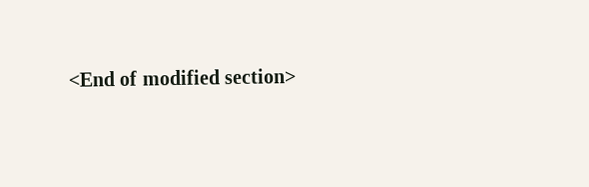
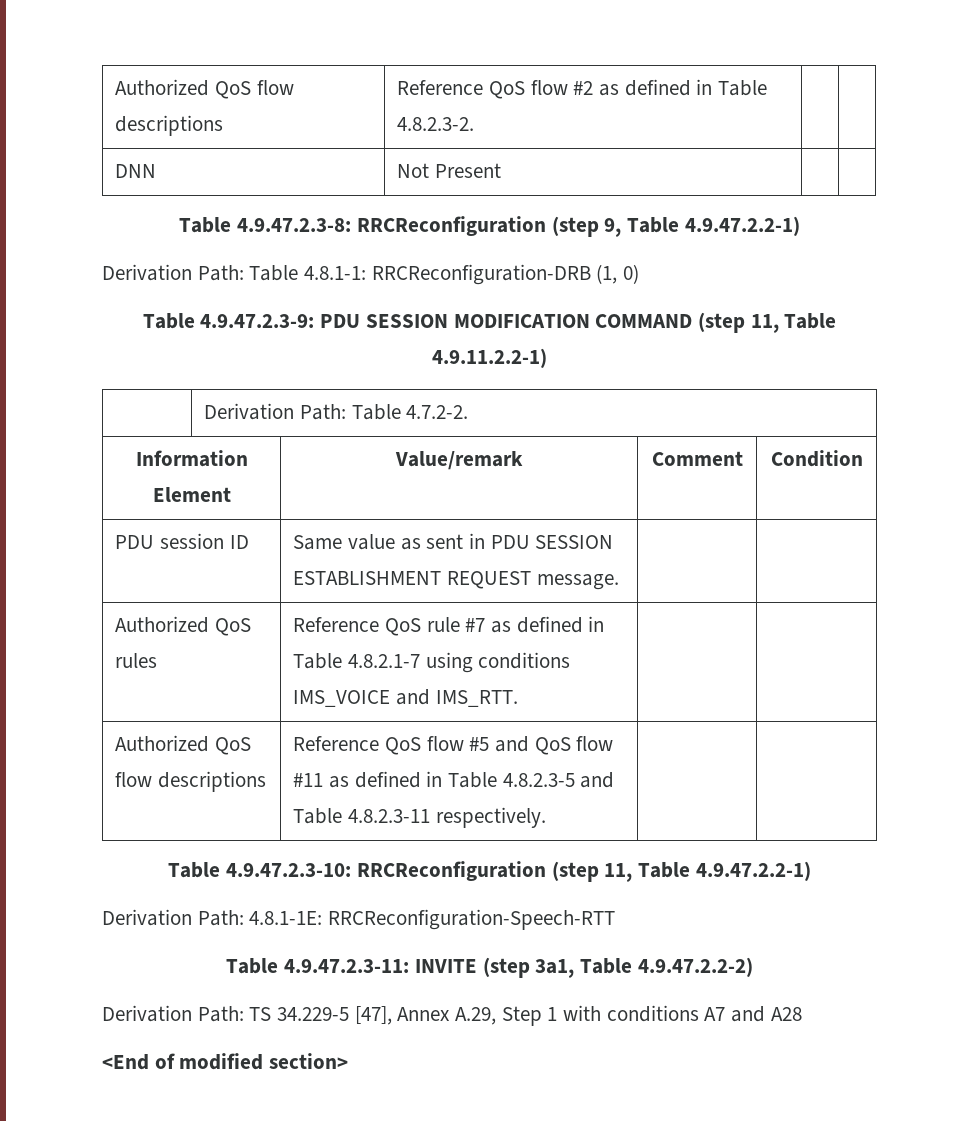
(68, 79) none -> [115,79,294,99] [115,115,224,136] [397,79,768,99] [397,117,475,131] [115,164,157,178] [397,163,502,178] [179,216,800,237] [102,264,640,285] [142,312,837,333] [432,348,547,368] [204,403,469,420] [135,450,248,467] [152,487,231,502] [394,451,523,470] [651,451,743,466] [770,450,863,467] [115,533,249,549] [293,533,614,550] [293,571,619,590] [115,616,252,636] [115,653,158,668] [293,616,605,636] [293,652,571,673] [293,689,518,707] [115,735,252,755] [115,771,267,792] [293,736,614,755] [293,771,615,788] [293,807,546,828] [168,861,811,882] [102,909,616,930] [226,957,753,978] [102,1005,802,1026] Authorized QoS flow descriptions | Reference QoS flow #2 as defined in Table 4.8.2.3-2. | | // DNN | Not Present | | // Table 4.9.47.2.3-8: RRCReconfiguration (step 9, Table 4.9.47.2.2-1) // Derivation Path: Table 4.8.1-1: RRCReconfiguration-DRB (1, 0) // Table 4.9.47.2.3-9: PDU SESSION MODIFICATION COMMAND (step 11, Table 4.9.11.2.2-1) // | Derivation Path: Table 4.7.2-2. // Information Element | Value/remark | Comment | Condition // PDU session ID | Same value as sent in PDU SESSION ESTABLISHMENT REQUEST message. | | // Authorized QoS rules | Reference QoS rule #7 as defined in Table 4.8.2.1-7 using conditions IMS_VOICE and IMS_RTT. | | // Authorized QoS flow descriptions | Reference QoS flow #5 and QoS flow #11 as defined in Table 4.8.2.3-5 and Table 4.8.2.3-11 respectively. | | // Table 4.9.47.2.3-10: RRCReconfiguration (step 11, Table 4.9.47.2.2-1) // Derivation Path: 4.8.1-1E: RRCReconfiguration-Speech-RTT // Table 4.9.47.2.3-11: INVITE (step 3a1, Table 4.9.47.2.2-2) // Derivation Path: TS 34.229-5 [47], Annex A.29, Step 1 with conditions A7 and A28 //

